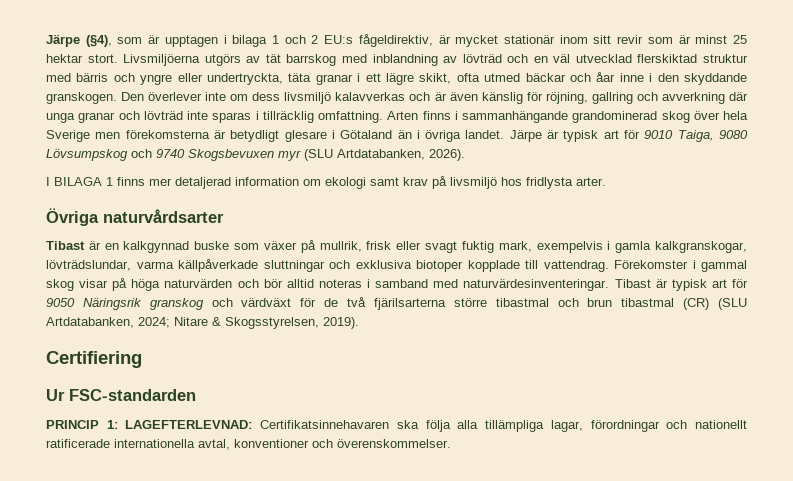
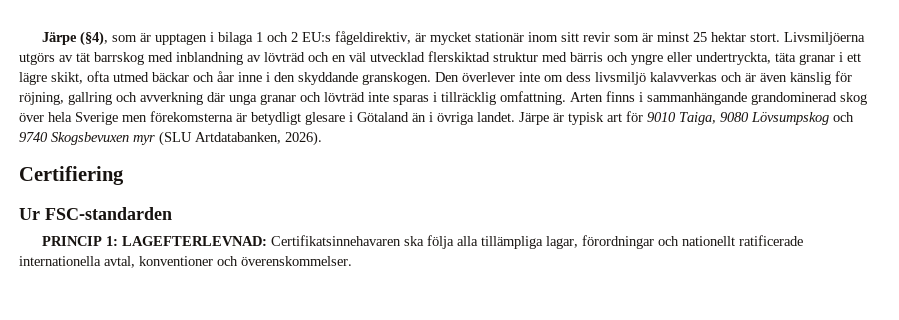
[46,176,606,189] [46,208,224,226] [46,240,748,253] [46,259,747,272] [46,278,749,291] [46,297,748,310] [46,317,359,329] // I BILAGA 1 finns mer detaljerad information om ekologi samt krav på livsmiljö hos fridlysta arter. // Övriga naturvårdsarter // Tibast är en kalkgynnad buske som växer på mullrik, frisk eller svagt fuktig mark, exempelvis i gamla kalkgranskogar, lövträdslundar, varma källpåverkade sluttningar och exklusiva biotoper kopplade till vattendrag. Förekomster i gammal skog visar på höga naturvärden och bör alltid noteras i samband med naturvärdesinventeringar. Tibast är typisk art för 9050 Näringsrik granskog och värdväxt för de två fjärilsarterna större tibastmal och brun tibastmal (CR) (SLU Artdatabanken, 2024; Nitare & Skogsstyrelsen, 2019). -> (322, 138) none

